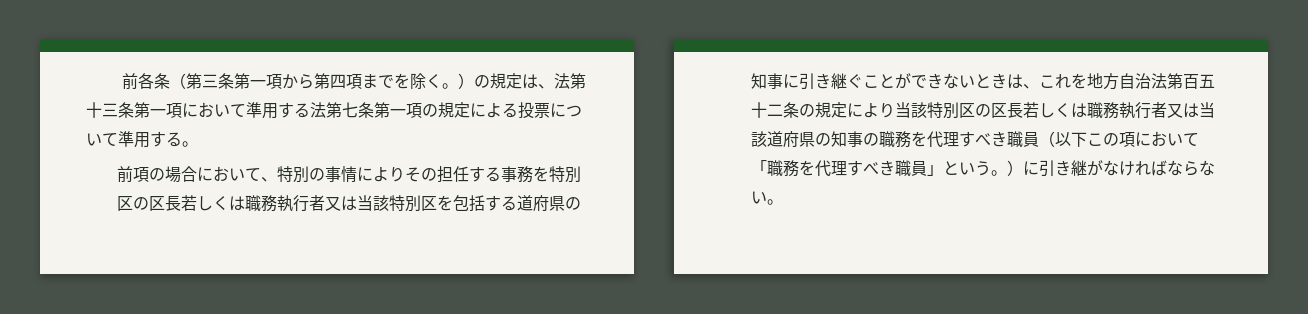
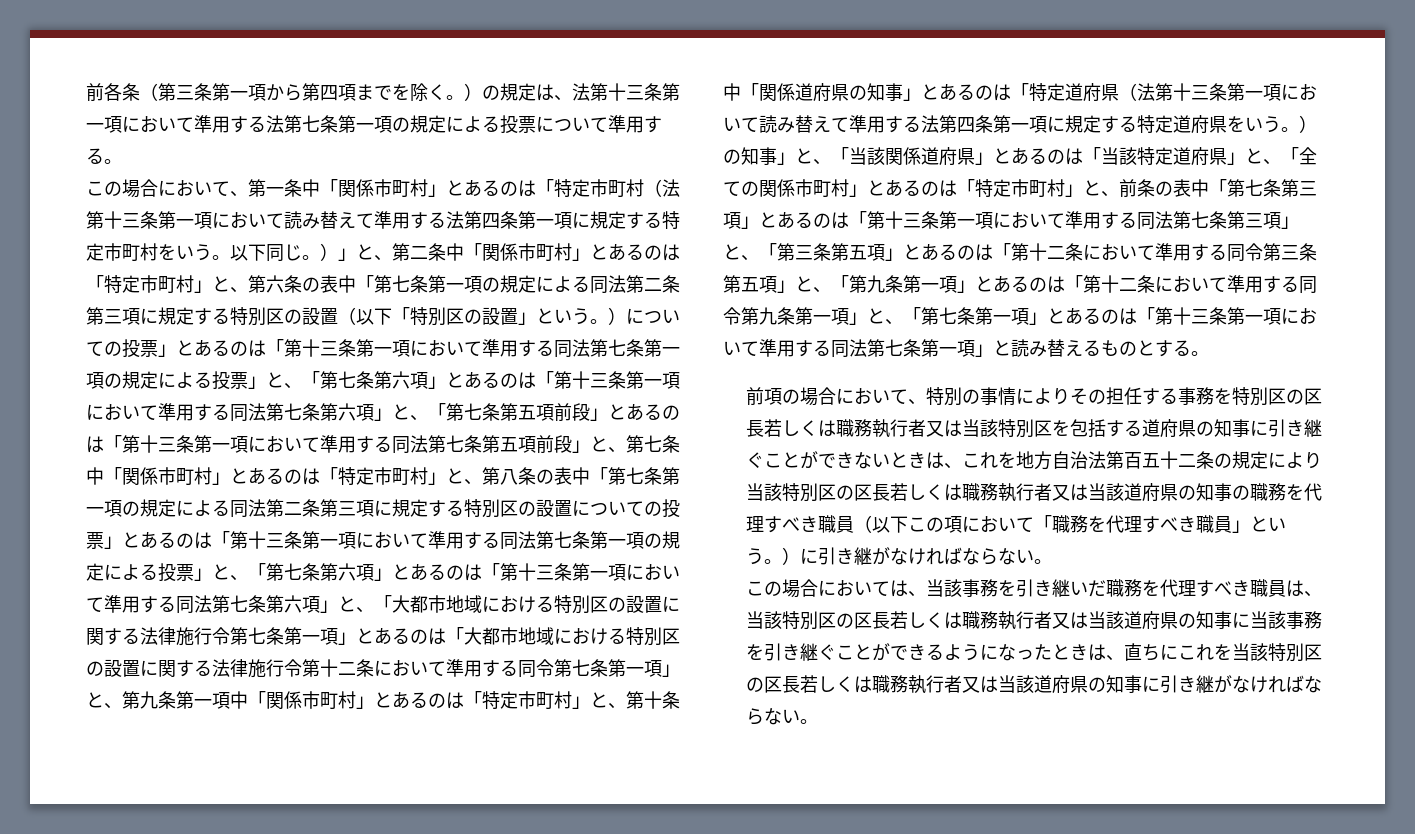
(198, 144) none -> [86,179,680,198] [86,211,680,229] [86,243,680,262] [86,275,680,294] [86,307,680,326] [86,339,680,358] [86,371,680,390] [86,403,680,422] [86,435,680,454] [86,467,680,485] [86,499,680,518] [86,531,680,550] [86,563,680,582] [86,595,680,614] [86,627,680,646] [86,659,680,678] [86,691,680,709] [723,83,1317,102] [723,115,1317,134] [723,147,1317,166] [723,179,1317,197] [723,211,1299,230] [723,243,1317,262] [723,275,1317,294] [723,307,1317,325] [723,339,1209,358] // この場合において、第一条中「関係市町村」とあるのは「特定市町村（法第十三条第一項において読み替えて準用する法第四条第一項に規定する特定市町村をいう。以下同じ。）」と、第二条中「関係市町村」とあるのは「特定市町村」と、第六条の表中「第七条第一項の規定による同法第二条第三項に規定する特別区の設置（以下「特別区の設置」という。）についての投票」とあるのは「第十三条第一項において準用する同法第七条第一項の規定による投票」と、「第七条第六項」とあるのは「第十三条第一項において準用する同法第七条第六項」と、「第七条第五項前段」とあるのは「第十三条第一項において準用する同法第七条第五項前段」と、第七条中「関係市町村」とあるのは「特定市町村」と、第八条の表中「第七条第一項の規定による同法第二条第三項に規定する特別区の設置についての投票」とあるのは「第十三条第一項において準用する同法第七条第一項の規定による投票」と、「第七条第六項」とあるのは「第十三条第一項において準用する同法第七条第六項」と、「大都市地域における特別区の設置に関する法律施行令第七条第一項」とあるのは「大都市地域における特別区の設置に関する法律施行令第十二条において準用する同令第七条第一項」と、第九条第一項中「関係市町村」とあるのは「特定市町村」と、第十条中「関係道府県の知事」とあるのは「特定道府県（法第十三条第一項において読み替えて準用する法第四条第一項に規定する特定道府県をいう。）の知事」と、「当該関係道府県」とあるのは「当該特定道府県」と、「全ての関係市町村」とあるのは「特定市町村」と、前条の表中「第七条第三項」とあるのは「第十三条第一項において準用する同法第七条第三項」と、「第三条第五項」とあるのは「第十二条において準用する同令第三条第五項」と、「第九条第一項」とあるのは「第十二条において準用する同令第九条第一項」と、「第七条第一項」とあるのは「第十三条第一項において準用する同法第七条第一項」と読み替えるものとする。
(783, 202) none -> [746,579,1323,598] [746,611,1323,630] [746,643,1323,662] [746,675,1323,694] [746,708,819,725] // この場合においては、当該事務を引き継いだ職務を代理すべき職員は、当該特別区の区長若しくは職務執行者又は当該道府県の知事に当該事務を引き継ぐことができるようになったときは、直ちにこれを当該特別区の区長若しくは職務執行者又は当該道府県の知事に引き継がなければならない。

